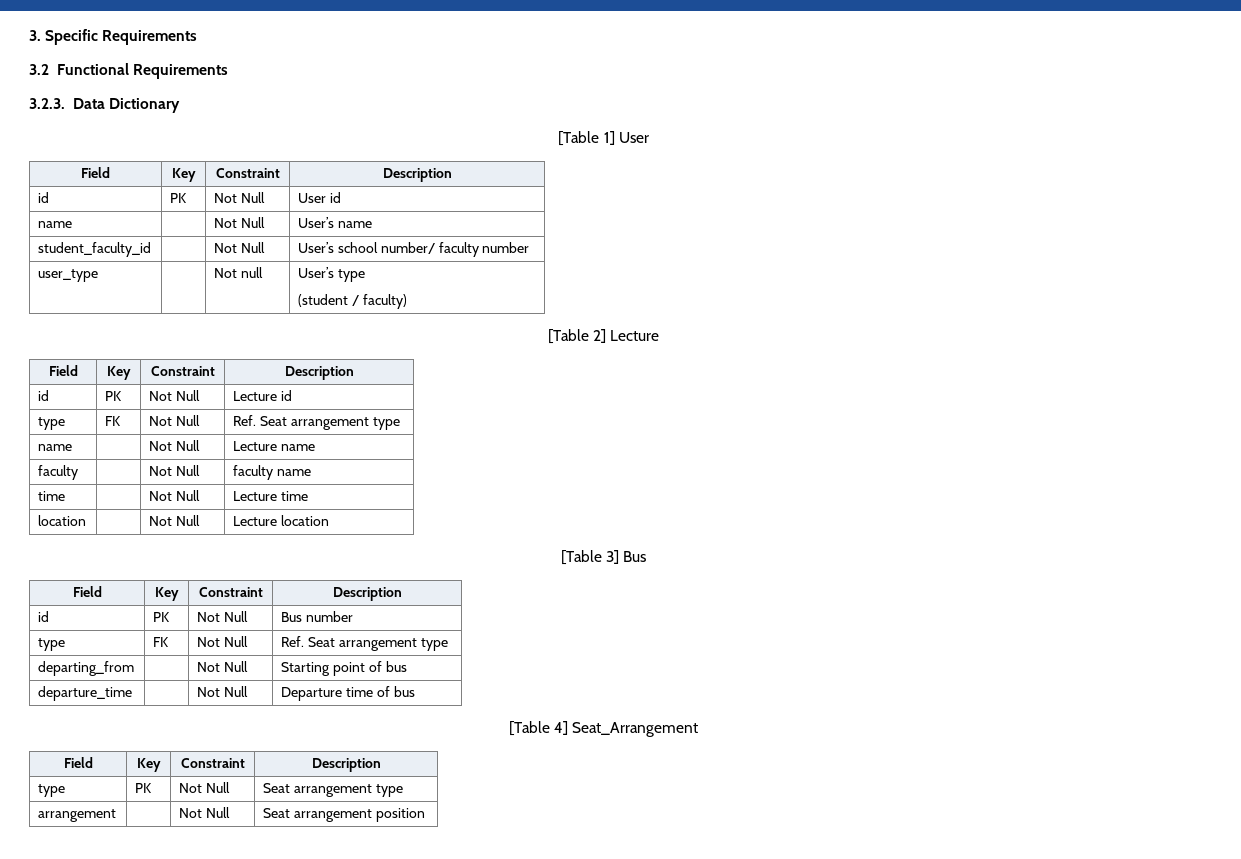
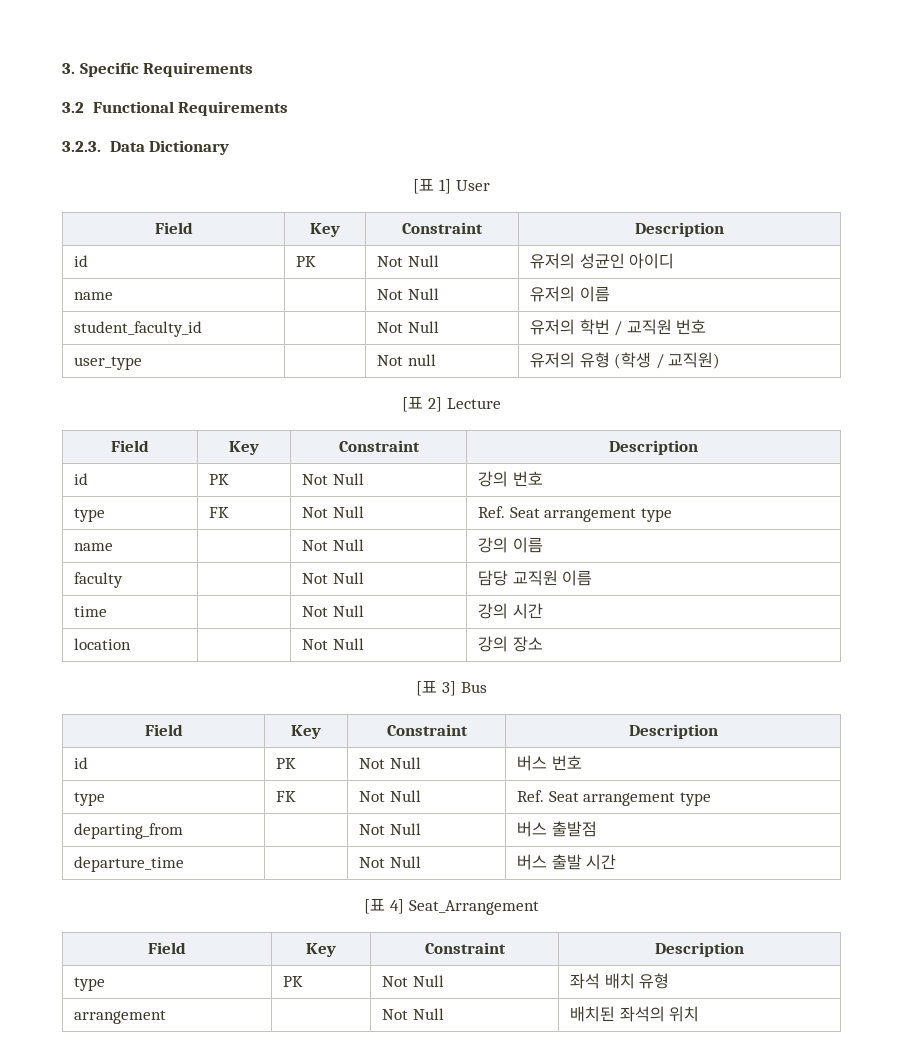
[558,131,600,146] [Table -> [413,178,435,194] [표
[298,192,342,203] [38,221,73,228] [214,217,266,228] [298,217,373,228] User id // name | | Not Null | User’s name -> [530,253,675,269] [74,292,114,300] [377,288,439,300] [530,286,610,302] 유저의 성균인 아이디 // name | | Not Null | 유저의 이름
[298,242,530,257] [38,269,99,282] [214,267,264,278] [298,267,366,282] [298,294,407,309] [547,329,589,344] User’s school number/ faculty number // user_type | | Not null | User’s type // (student / faculty) // [Table -> [530,319,707,336] [74,356,143,370] [377,354,436,366] [530,352,721,369] [402,396,424,412] 유저의 학번 / 교직원 번호 // user_type | | Not null | 유저의 유형 (학생 / 교직원) // [표
[233,390,293,401] Lecture id -> [478,471,543,487] 강의 번호
[233,441,316,451] Lecture name -> [478,537,543,553] 강의 이름
[233,465,312,480] faculty name -> [478,570,593,586] 담당 교직원 이름
[233,491,309,501] Lecture time -> [478,603,543,619] 강의 시간
[233,515,330,526] [560,550,602,565] Lecture location // [Table -> [478,636,543,652] [416,680,438,696] 강의 장소 // [표
[281,611,354,622] Bus number -> [517,755,582,771] 버스 번호
[281,661,407,676] Starting point of bus -> [517,821,597,837] 버스 출발점
[281,686,415,701] [508,721,550,736] Departure time of bus // [Table -> [517,854,617,870] [364,898,386,914] 버스 출발 시간 // [표
[263,783,403,797] Seat arrangement type -> [570,973,670,989] 좌석 배치 유형
[263,808,425,822] Seat arrangement position -> [570,1006,700,1022] 배치된 좌석의 위치

